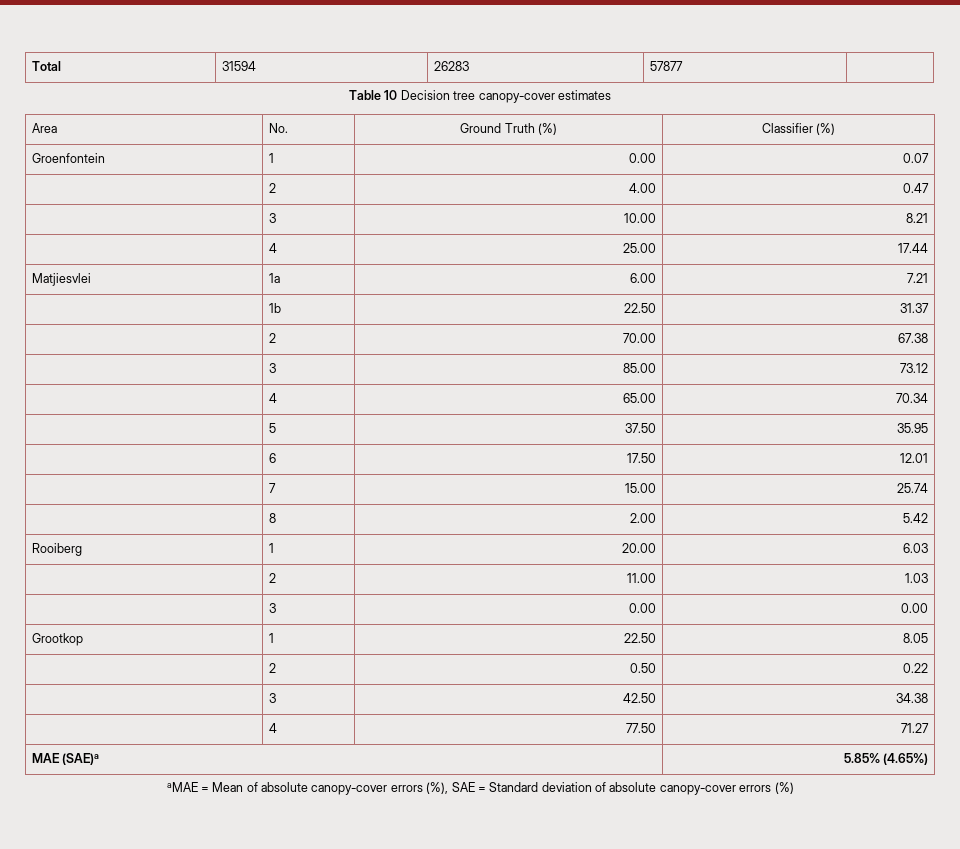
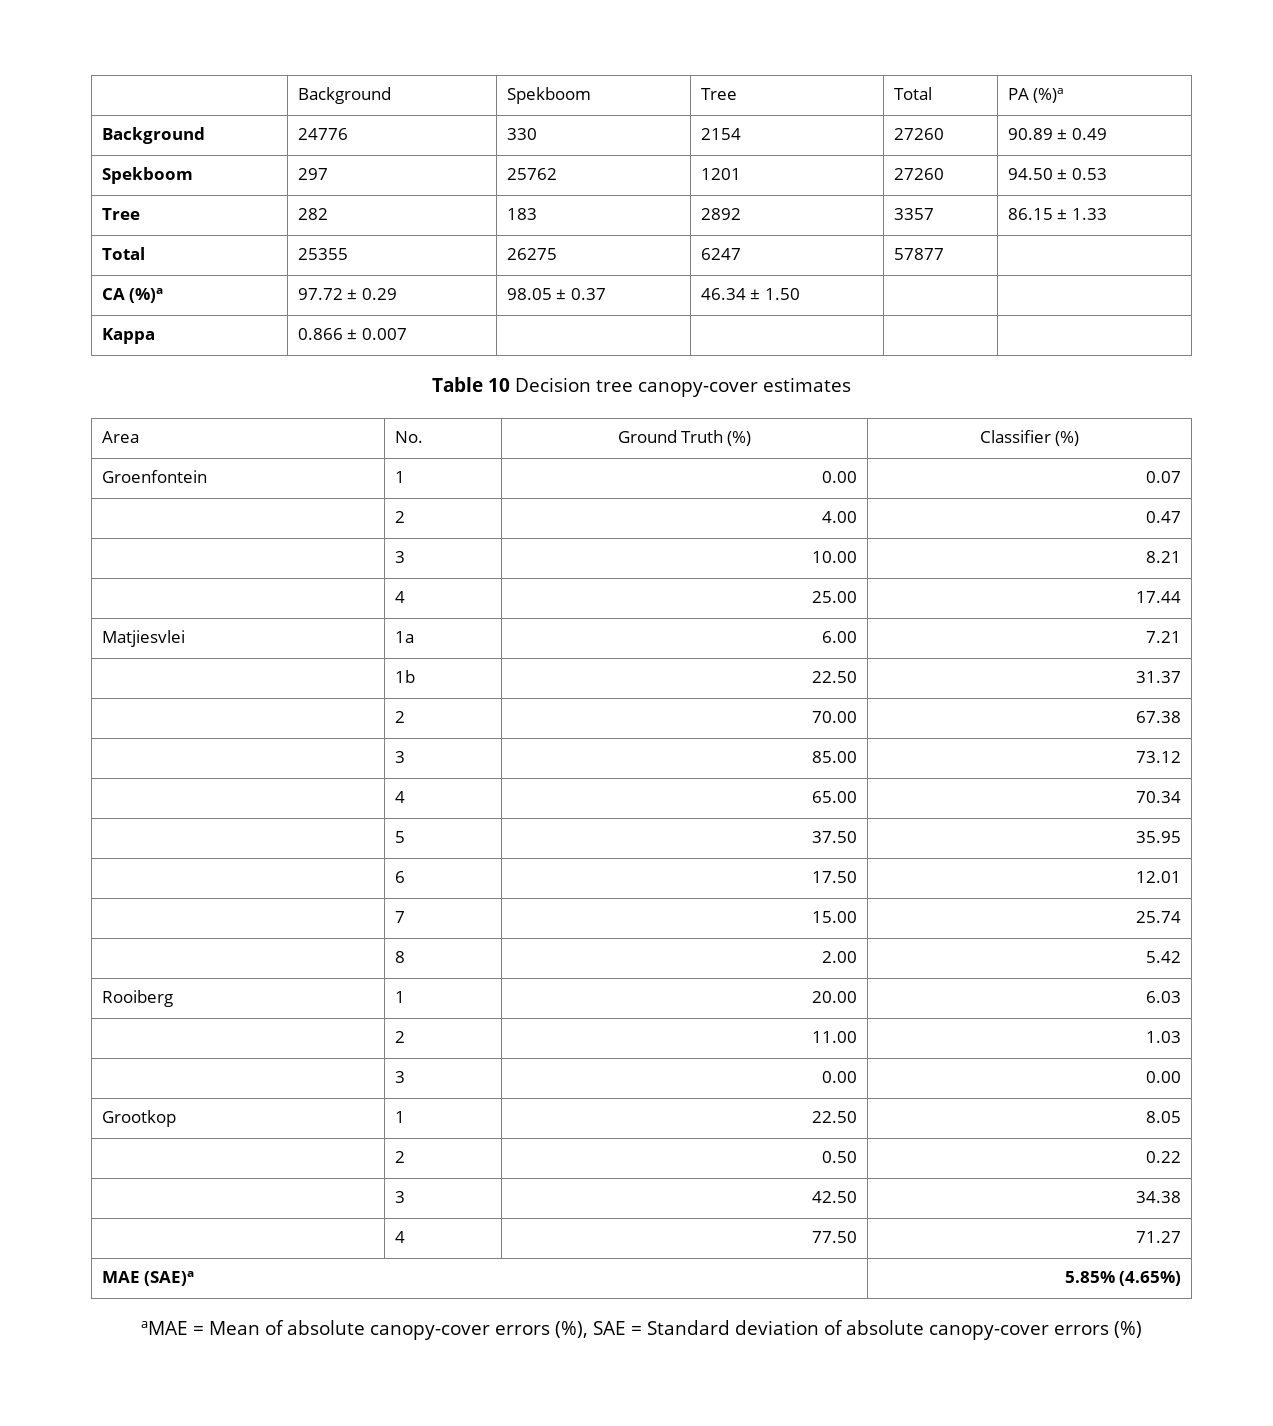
[31,61,61,71] [221,61,256,71] [433,61,469,71] [649,61,683,71] Total | 31594 | 26283 | 57877 -> [297,87,391,104] [506,87,591,104] [700,88,737,100] [893,87,932,100] [1007,88,1065,103] [101,127,205,144] [297,128,348,140] [506,128,537,140] [700,128,741,140] [893,128,944,140] [1007,128,1107,140] [101,167,193,184] [297,168,328,180] [506,168,557,180] [700,168,741,180] [893,168,944,180] [1007,168,1107,180] [101,208,140,220] [297,208,328,220] [506,208,537,220] [700,208,741,220] [893,208,934,220] [1007,208,1107,220] [101,247,145,260] [297,248,348,260] [506,248,557,260] [700,248,741,260] [893,248,944,260] [101,288,164,303] [297,288,397,300] [506,288,606,300] [700,288,800,300] [101,328,155,344] [297,328,407,340] | Background | Spekboom | Tree | Total | PA (%)a // Background | 24776 | 330 | 2154 | 27260 | 90.89 ± 0.49 // Spekboom | 297 | 25762 | 1201 | 27260 | 94.50 ± 0.53 // Tree | 282 | 183 | 2892 | 3357 | 86.15 ± 1.33 // Total | 25355 | 26275 | 6247 | 57877 | // CA (%)a | 97.72 ± 0.29 | 98.05 ± 0.37 | 46.34 ± 1.50 | | // Kappa | 0.866 ± 0.007 | | |

